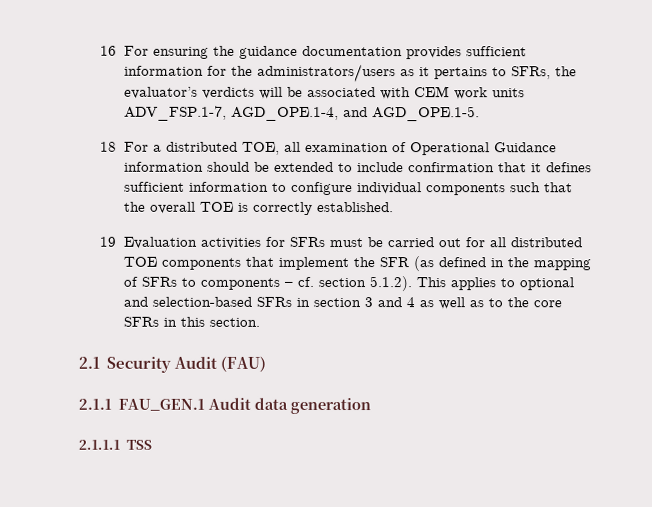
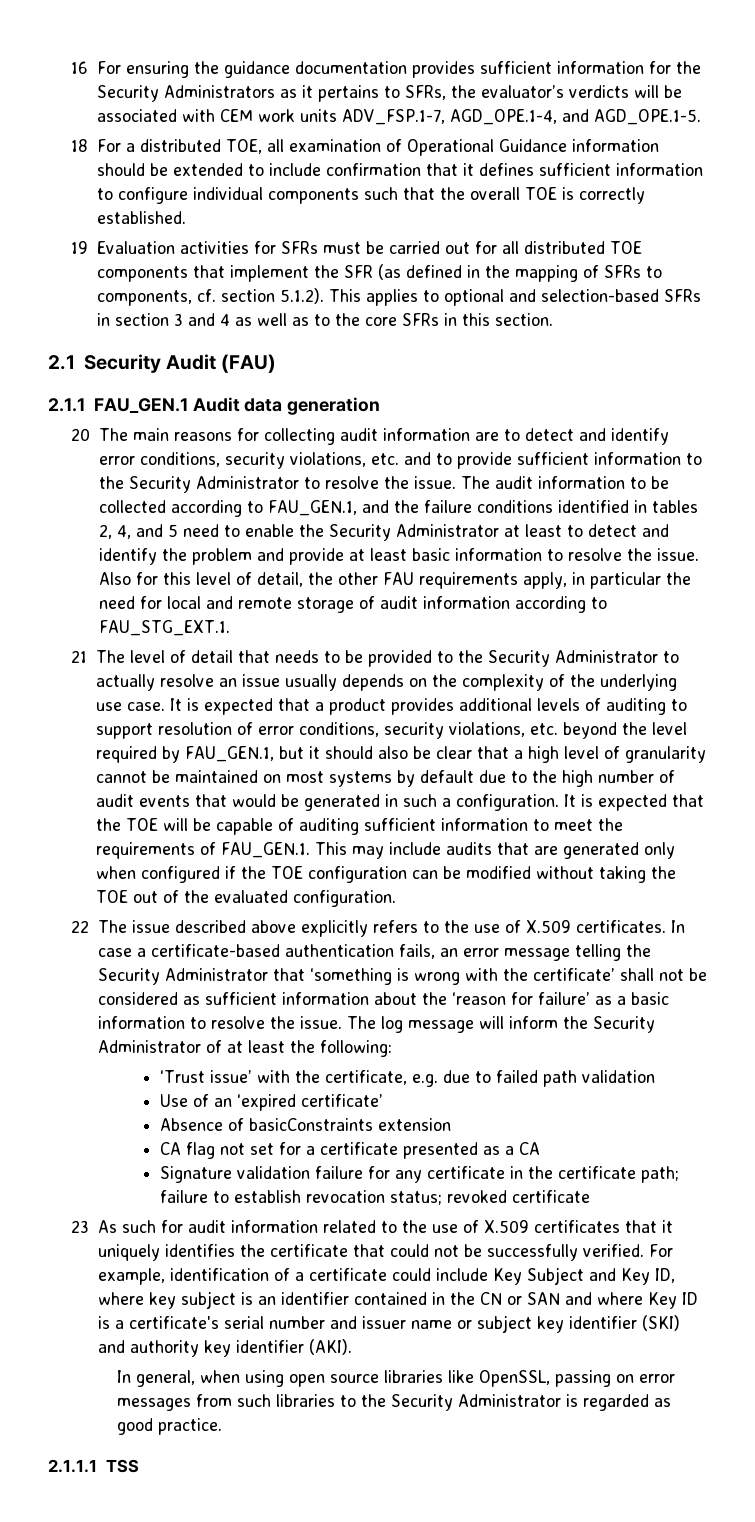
[256,63,396,83] administrators/users -> [96,85,275,102] Security Administrators
[199,277,293,290] components – -> [96,290,192,306] components,
(372, 406) none -> [71,428,669,445] [98,452,702,469] [98,476,669,493] [98,500,698,517] [98,524,669,541] [98,548,699,565] [98,572,691,589] [98,596,607,613] [98,620,230,636] [71,650,679,667] [95,674,677,691] [95,698,687,715] [95,722,687,739] [95,746,706,763] [95,770,675,787] [95,794,704,811] [95,818,623,835] [95,842,675,859] [95,866,676,883] [95,890,396,907] [71,920,685,937] [97,944,651,961] [97,968,707,985] [97,992,669,1005] [97,1016,655,1033] [97,1040,392,1057] [159,1070,655,1087] [159,1094,383,1111] [159,1118,451,1131] [159,1142,540,1159] [159,1166,679,1183] [159,1190,590,1205] [71,1220,673,1233] [97,1244,673,1261] [97,1267,675,1285] [97,1291,698,1309] [97,1315,680,1333] [97,1339,352,1357] [117,1370,676,1387] [117,1394,672,1411] [117,1418,223,1435] // 20 The main reasons for collecting audit information are to detect and identify error conditions, security violations, etc. and to provide sufficient information to the Security Administrator to resolve the issue. The audit information to be collected according to FAU_GEN.1, and the failure conditions identified in tables 2, 4, and 5 need to enable the Security Administrator at least to detect and identify the problem and provide at least basic information to resolve the issue. Also for this level of detail, the other FAU requirements apply, in particular the need for local and remote storage of audit information according to FAU_STG_EXT.1. // 21 The level of detail that needs to be provided to the Security Administrator to actually resolve an issue usually depends on the complexity of the underlying use case. It is expected that a product provides additional levels of auditing to support resolution of error conditions, security violations, etc. beyond the level required by FAU_GEN.1, but it should also be clear that a high level of granularity cannot be maintained on most systems by default due to the high number of audit events that would be generated in such a configuration. It is expected that the TOE will be capable of auditing sufficient information to meet the requirements of FAU_GEN.1. This may include audits that are generated only when configured if the TOE configuration can be modified without taking the TOE out of the evaluated configuration. // 22 The issue described above explicitly refers to the use of X.509 certificates. In case a certificate-based authentication fails, an error message telling the Security Administrator that ‘something is wrong with the certificate’ shall not be considered as sufficient information about the ‘reason for failure’ as a basic information to resolve the issue. The log message will inform the Security Administrator of at least the following: // ‘Trust issue’ with the certificate, e.g. due to failed path validation // Use of an ‘expired certificate’ // Absence of basicConstraints extension // CA flag not set for a certificate presented as a CA // Signature validation failure for any certificate in the certificate path; failure to establish revocation status; revoked certificate // 23 As such for audit information related to the use of X.509 certificates that it uniquely identifies the certificate that could not be successfully verified. For example, identification of a certificate could include Key Subject and Key ID, where key subject is an identifier contained in the CN or SAN and where Key ID is a certificate's serial number and issuer name or subject key identifier (SKI) and authority key identifier (AKI). // In general, when using open source libraries like OpenSSL, passing on error messages from such libraries to the Security Administrator is regarded as good practice.

